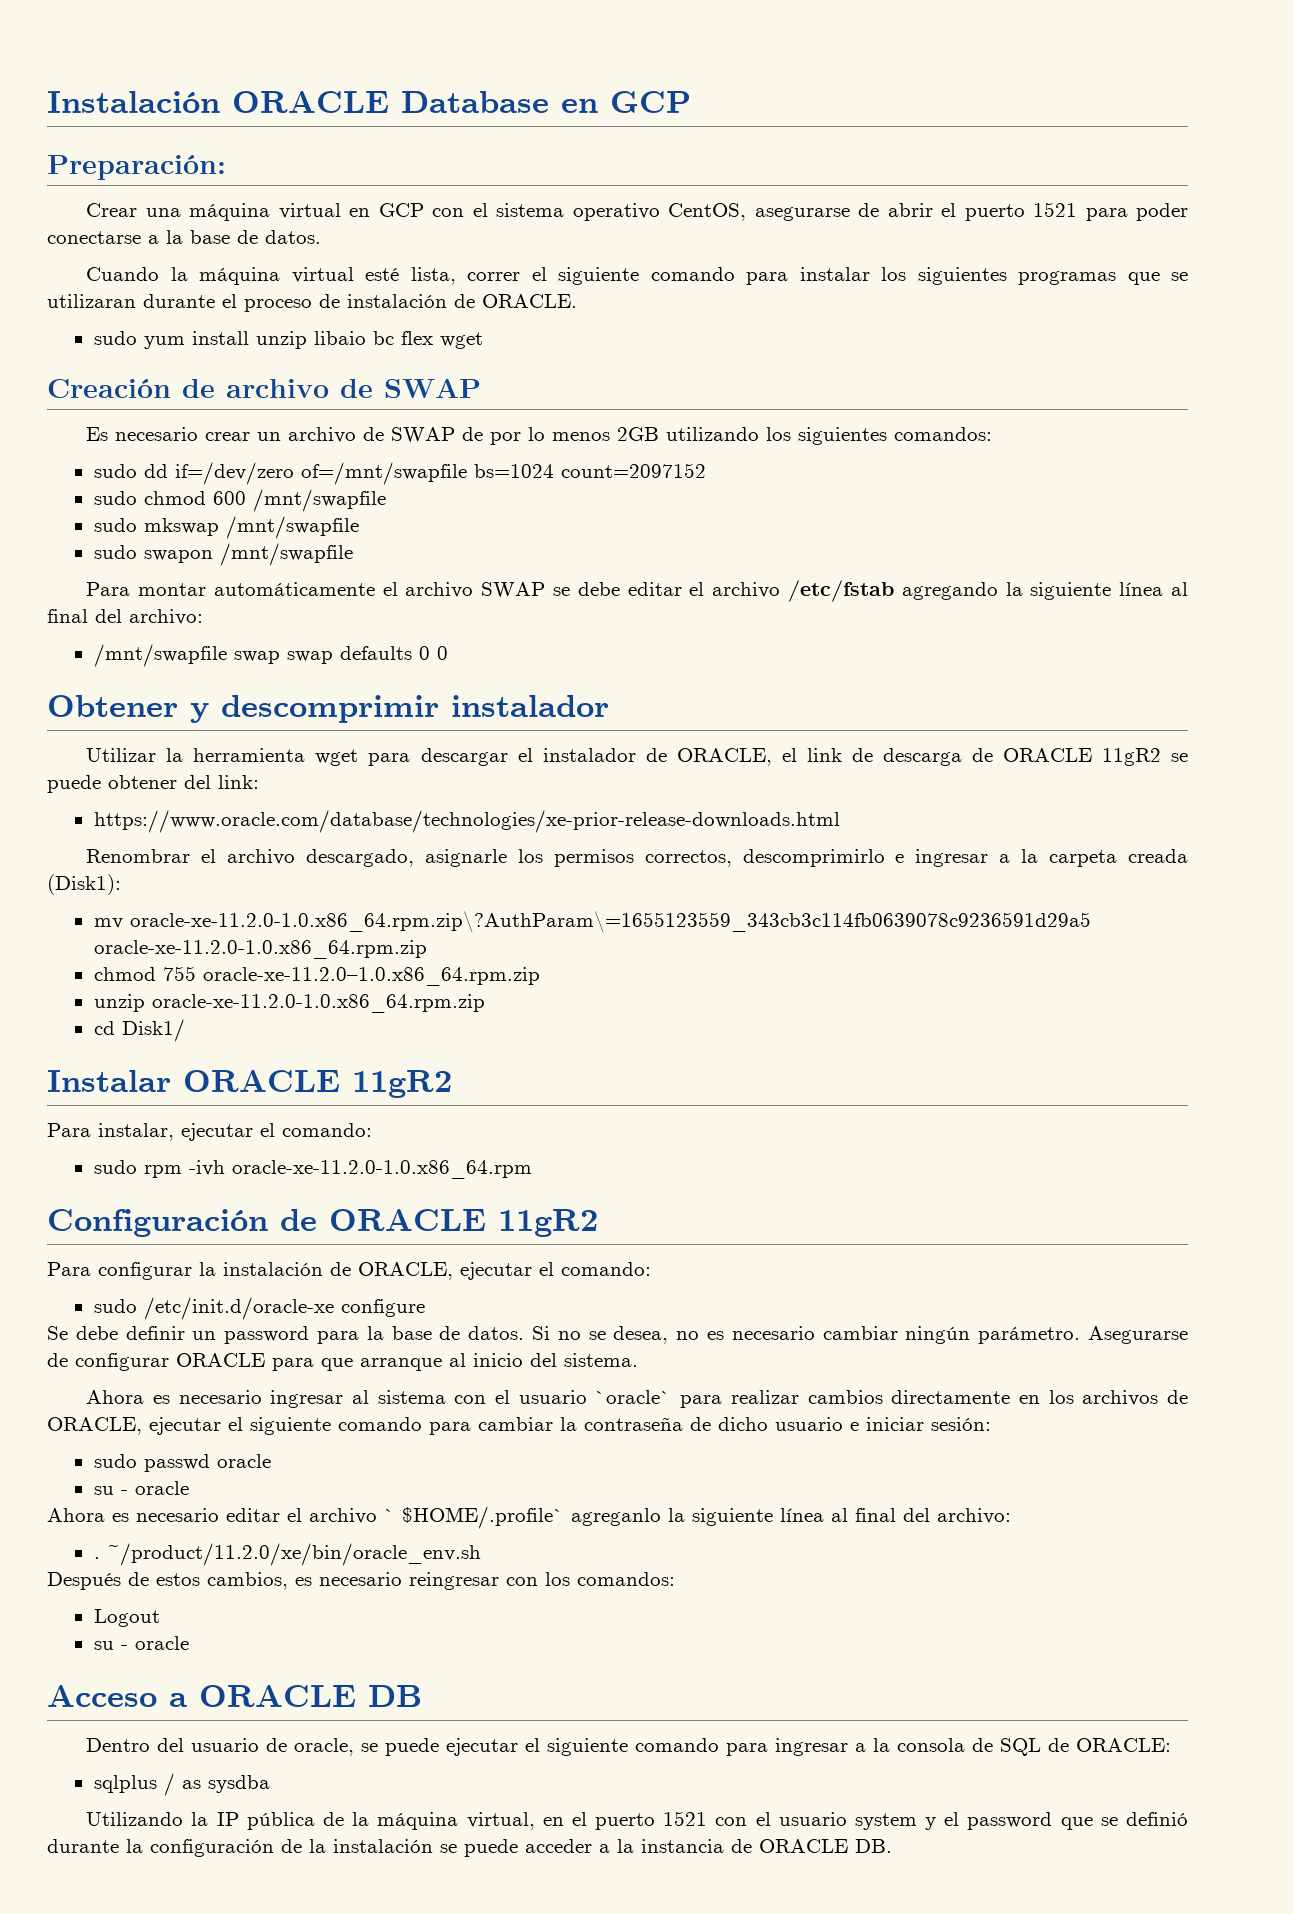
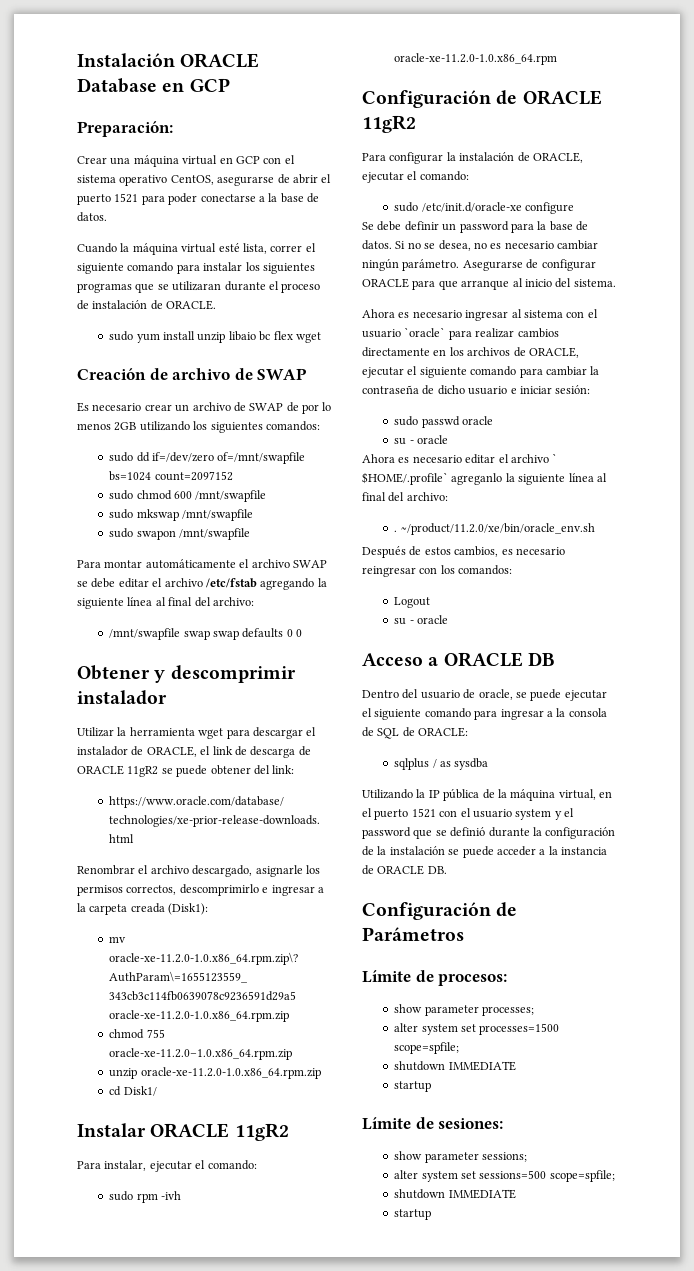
(892, 1846) none -> [362,902,518,920] [362,927,464,941] [362,970,508,986] [394,1004,535,1016] [394,1023,560,1035] [394,1042,460,1054] [394,1061,516,1071] [394,1081,432,1092] [362,1117,504,1130] [394,1151,528,1163] [394,1170,615,1182] [394,1189,516,1199] [394,1209,432,1220] // Configuración de Parámetros // Límite de procesos: // show parameter processes; // alter system set processes=1500 scope=spfile; // shutdown IMMEDIATE // startup // Límite de sesiones: // show parameter sessions; // alter system set sessions=500 scope=spfile; // shutdown IMMEDIATE // startup

